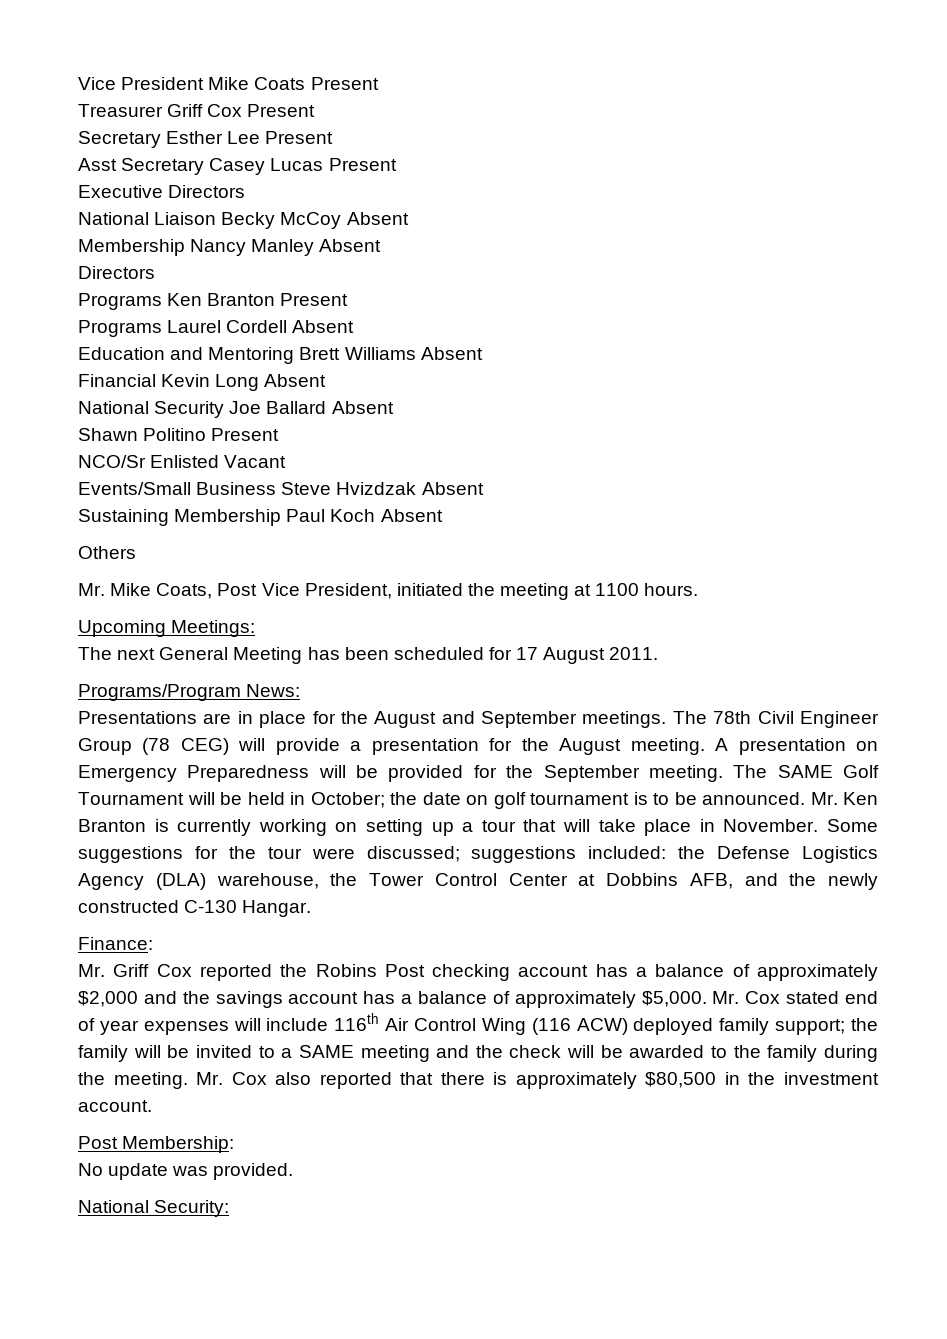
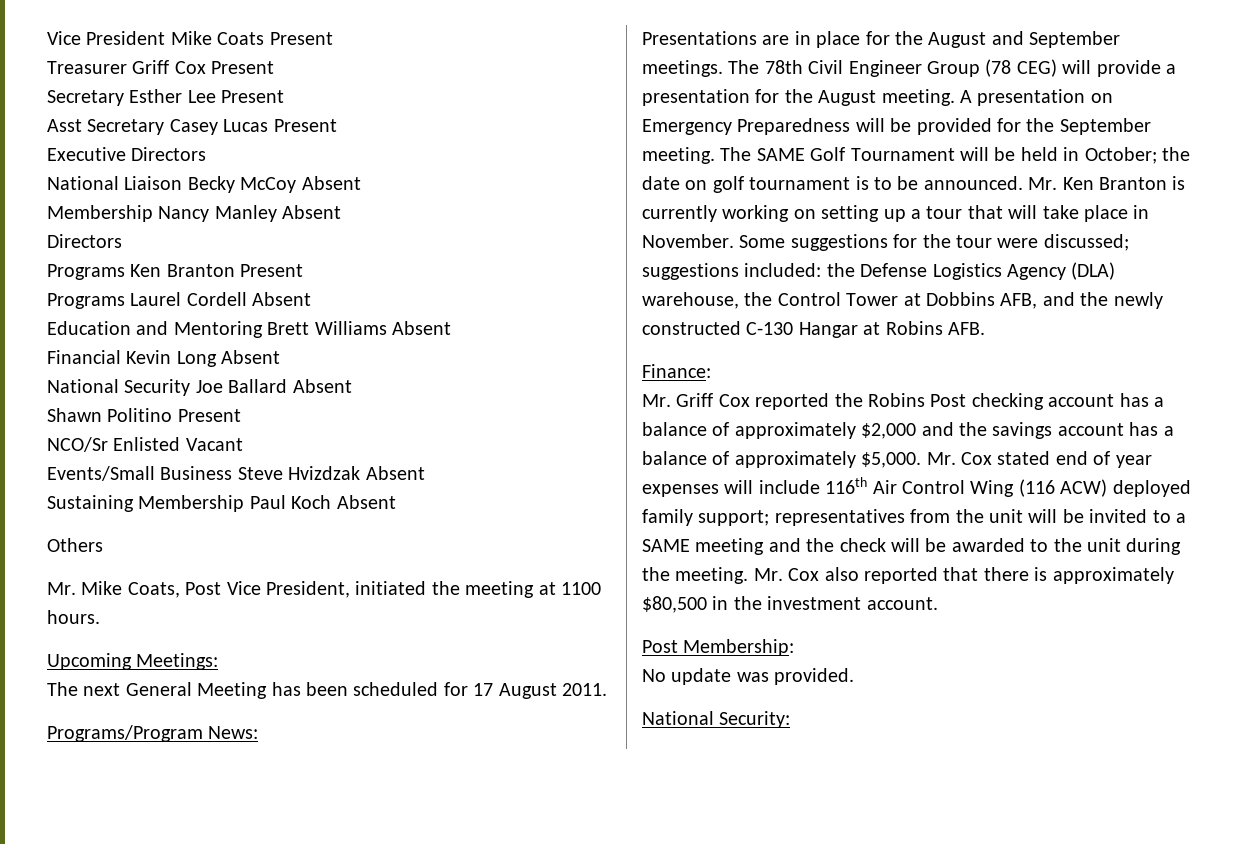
[369,873,568,886] Tower Control Center -> [777,292,899,306] Control Tower
[242,900,312,917] Hangar. -> [798,321,985,338] Hangar at Robins AFB.
[851,1018,878,1031] [78,1045,128,1062] the family -> [774,509,1023,526] representatives from the unit
[767,1045,818,1062] family -> [1087,538,1121,552] unit

